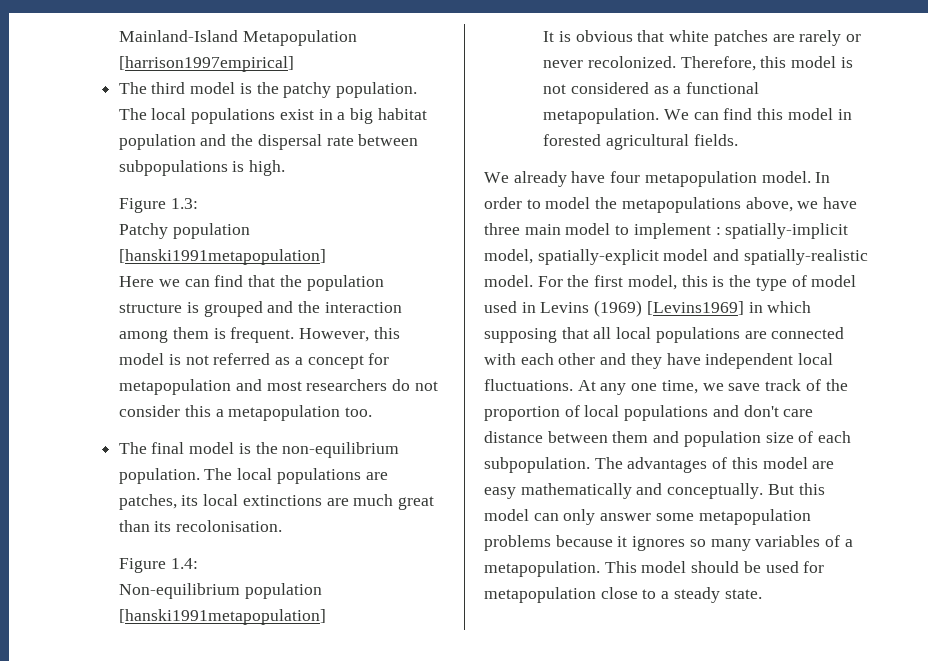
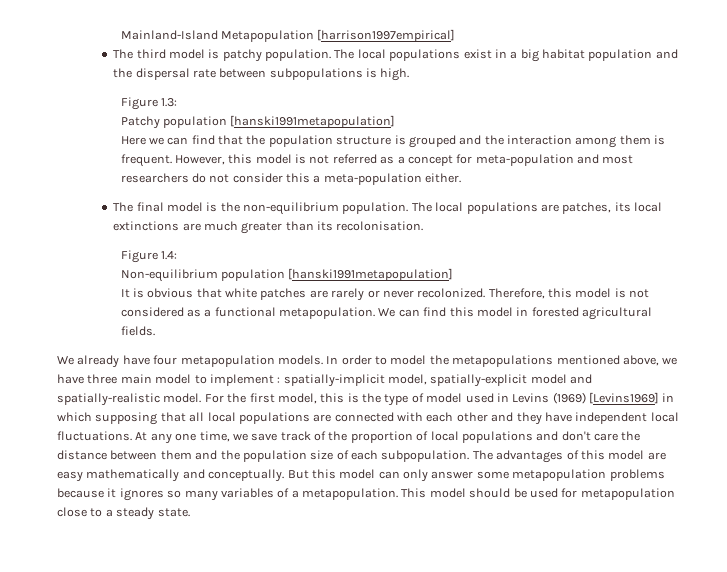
[256,82,279,94] the -> (220, 54) none
[119,379,232,395] metapopulation -> [475,154,574,166] meta-population
[228,405,373,421] metapopulation too. -> [323,173,462,185] meta-population either.
[398,496,435,510] great -> [241,222,283,234] greater
[761,171,811,183] model. -> [277,355,323,365] models.
(741, 205) none -> [556,355,620,365] mentioned
(814, 413) none -> [621,431,641,441] the
(680, 437) none -> [220,450,240,460] the

